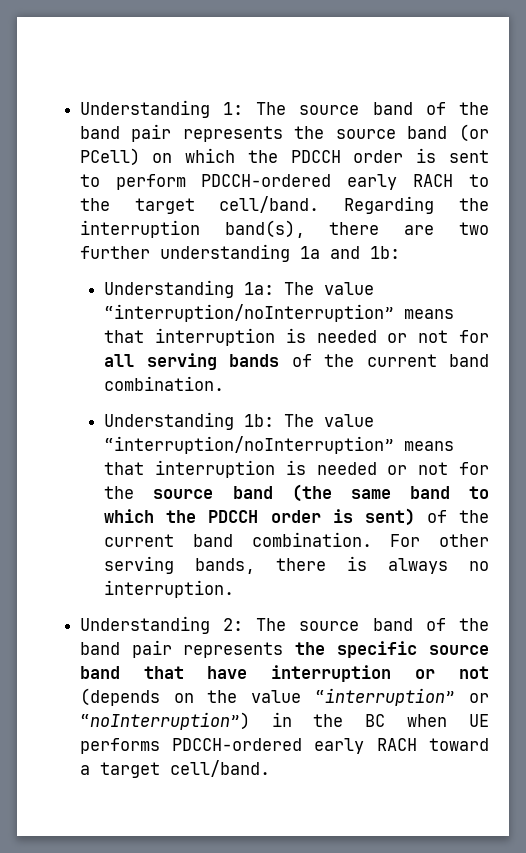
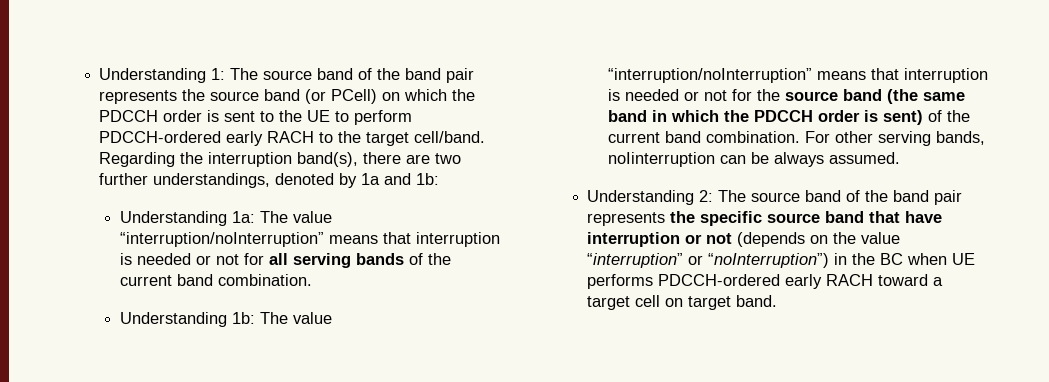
(100, 180) none -> [279,110,350,122] the UE to
[159,244,290,262] understanding -> [153,173,358,188] understandings, denoted by
[469,486,489,499] to -> [651,110,667,122] in
[276,556,490,574] [104,580,235,598] there is always no interruption. -> [607,152,900,167] noIinterruption can be always assumed.
[169,760,270,777] cell/band. -> [635,295,778,310] cell on target band.

